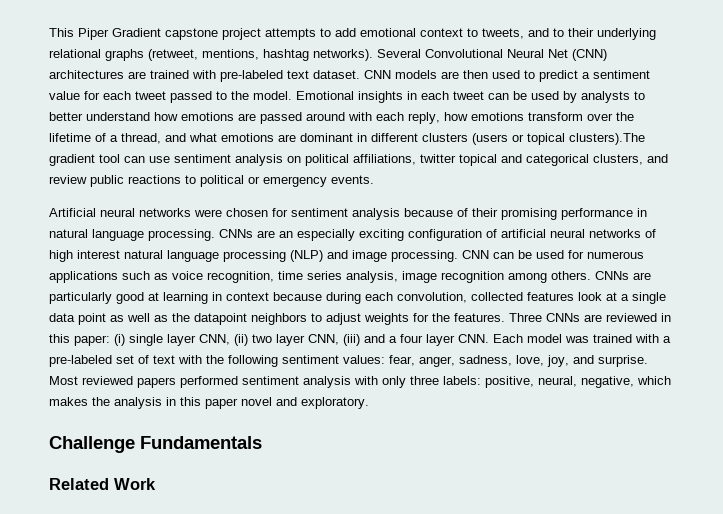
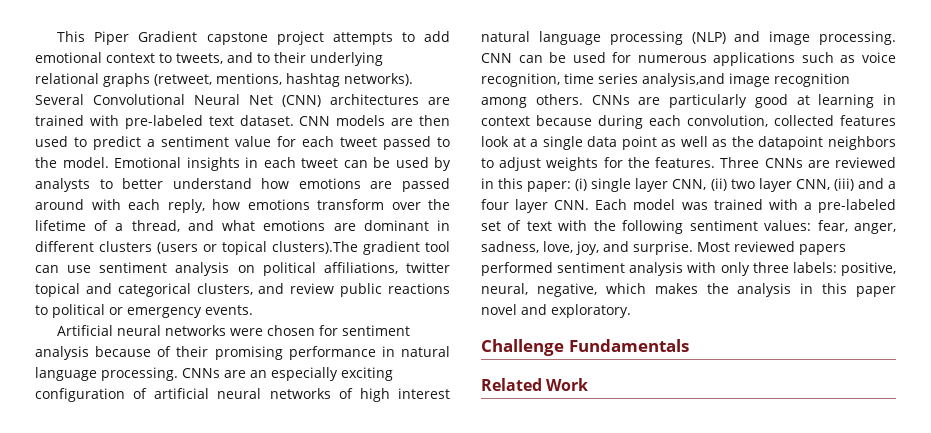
[346,271,398,283] analysis, -> [642,73,725,87] analysis,and

